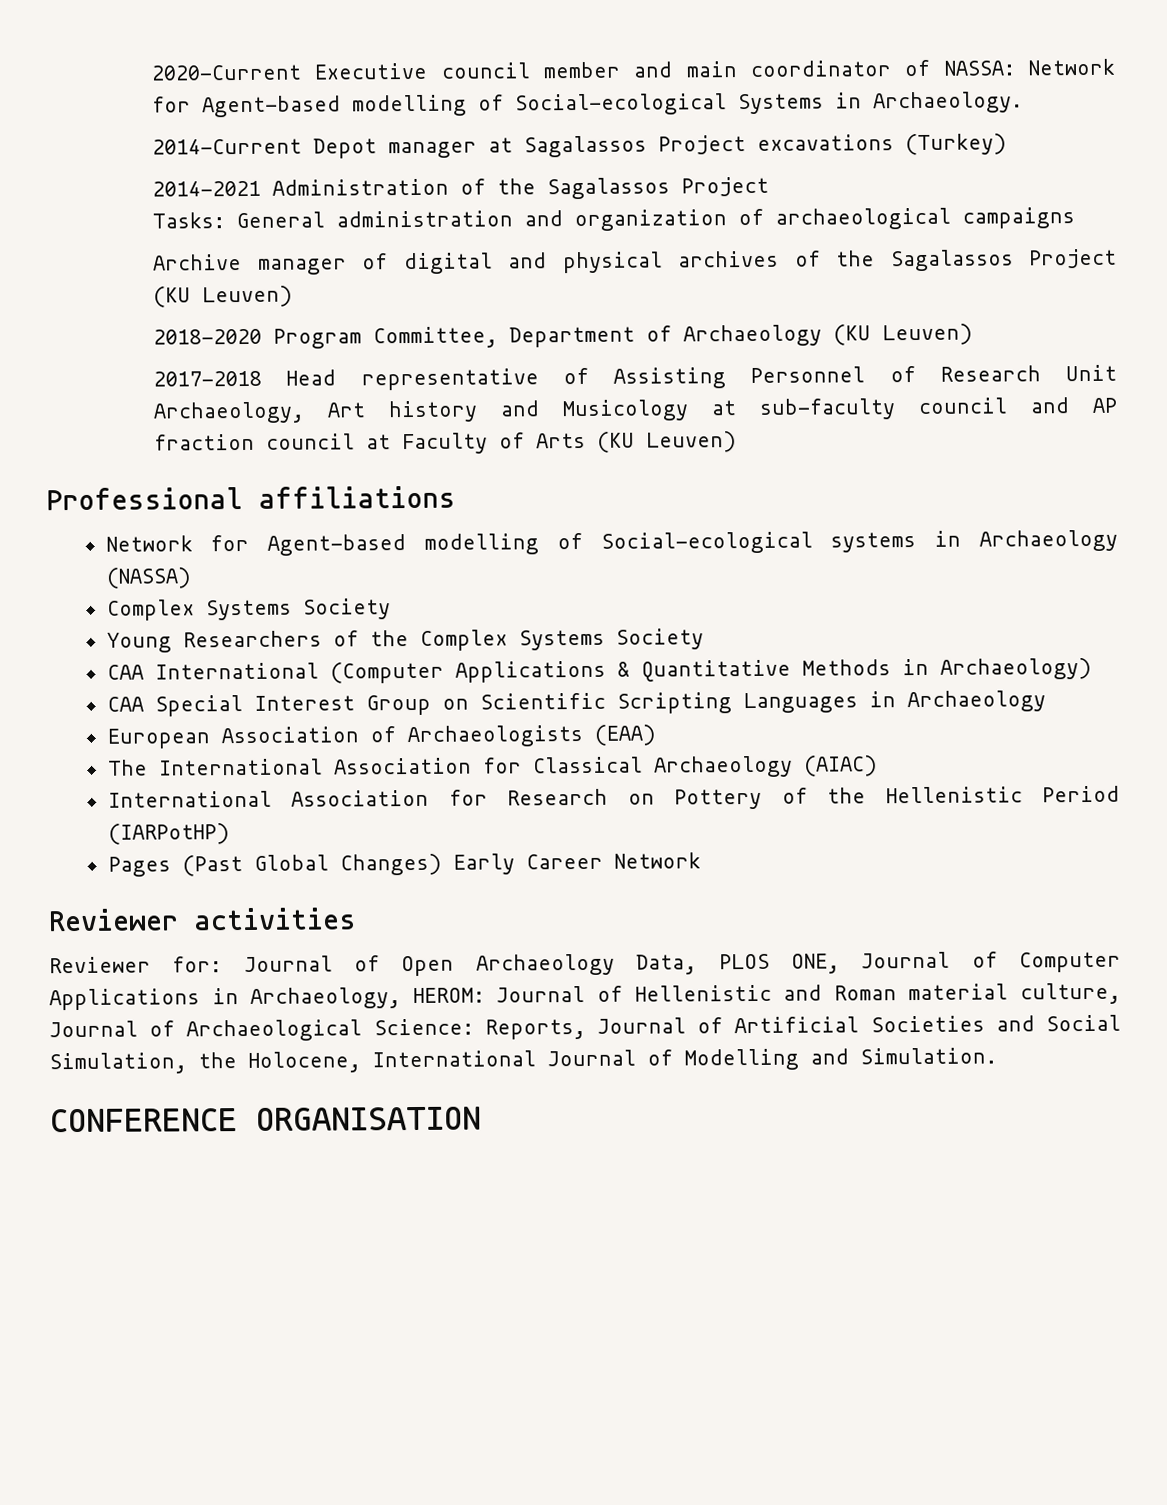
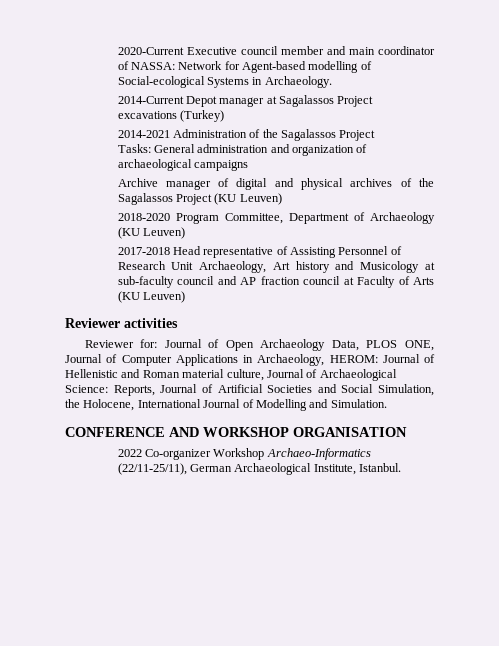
[46,485,456,511] [105,529,1118,556] [105,567,192,589] [106,598,391,621] [106,628,704,653] [106,657,1092,684] [106,690,1046,717] [106,724,656,749] [107,755,878,778] [107,785,1120,810] [107,823,230,845] [107,852,701,877] // Professional affiliations // Network for Agent-based modelling of Social-ecological systems in Archaeology (NASSA) // Complex Systems Society // Young Researchers of the Complex Systems Society // CAA International (Computer Applications & Quantitative Methods in Archaeology) // CAA Special Interest Group on Scientific Scripting Languages in Archaeology // European Association of Archaeologists (EAA) // The International Association for Classical Archaeology (AIAC) // International Association for Research on Pottery of the Hellenistic Period (IARPotHP) // Pages (Past Global Changes) Early Career Network -> (185, 297) none
(238, 1120) none -> [169,427,289,437] AND WORKSHOP
(482, 1118) none -> [117,448,371,460] [117,463,402,475] // 2022 Co-organizer Workshop Archaeo-Informatics (22/11-25/11), German Archaeological Institute, Istanbul.

